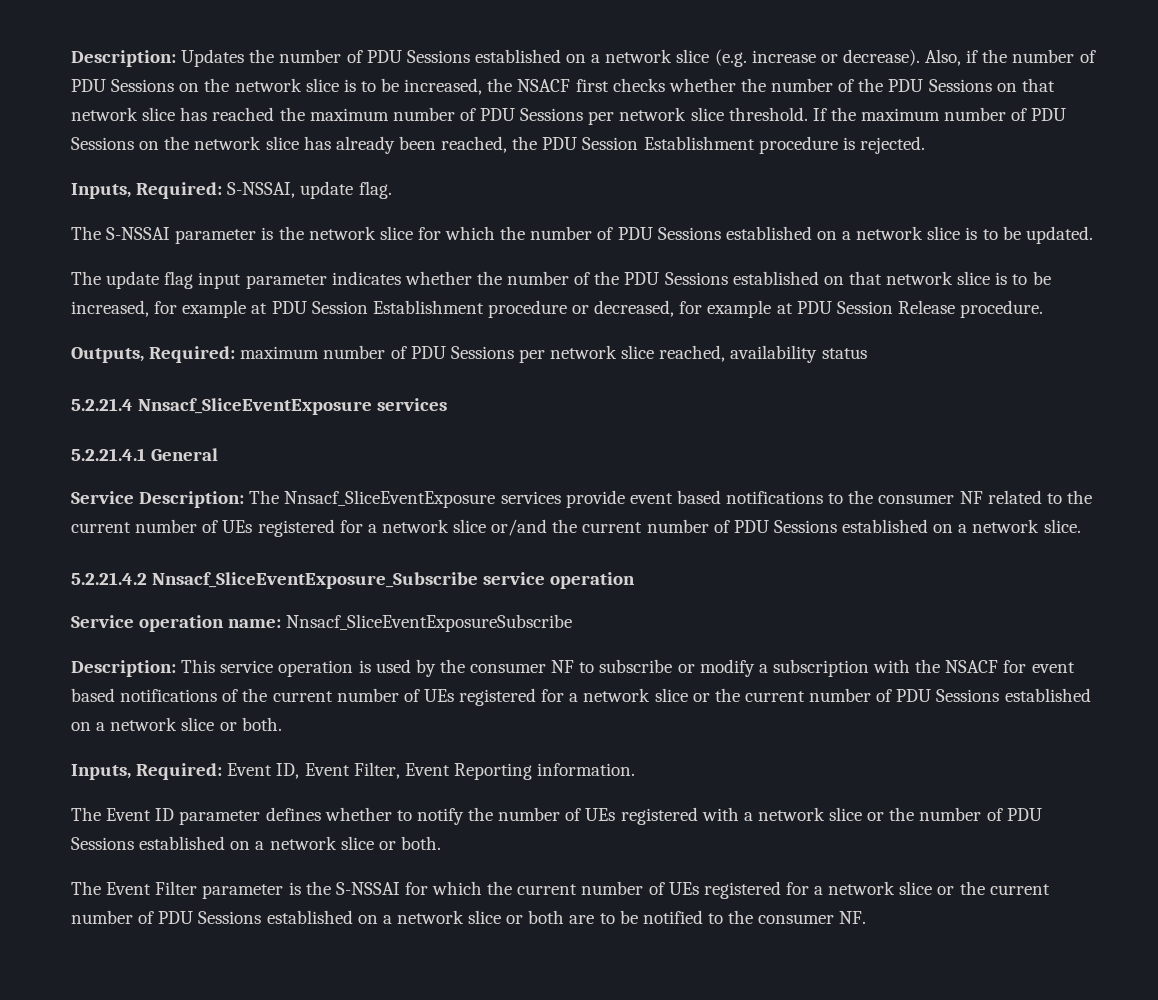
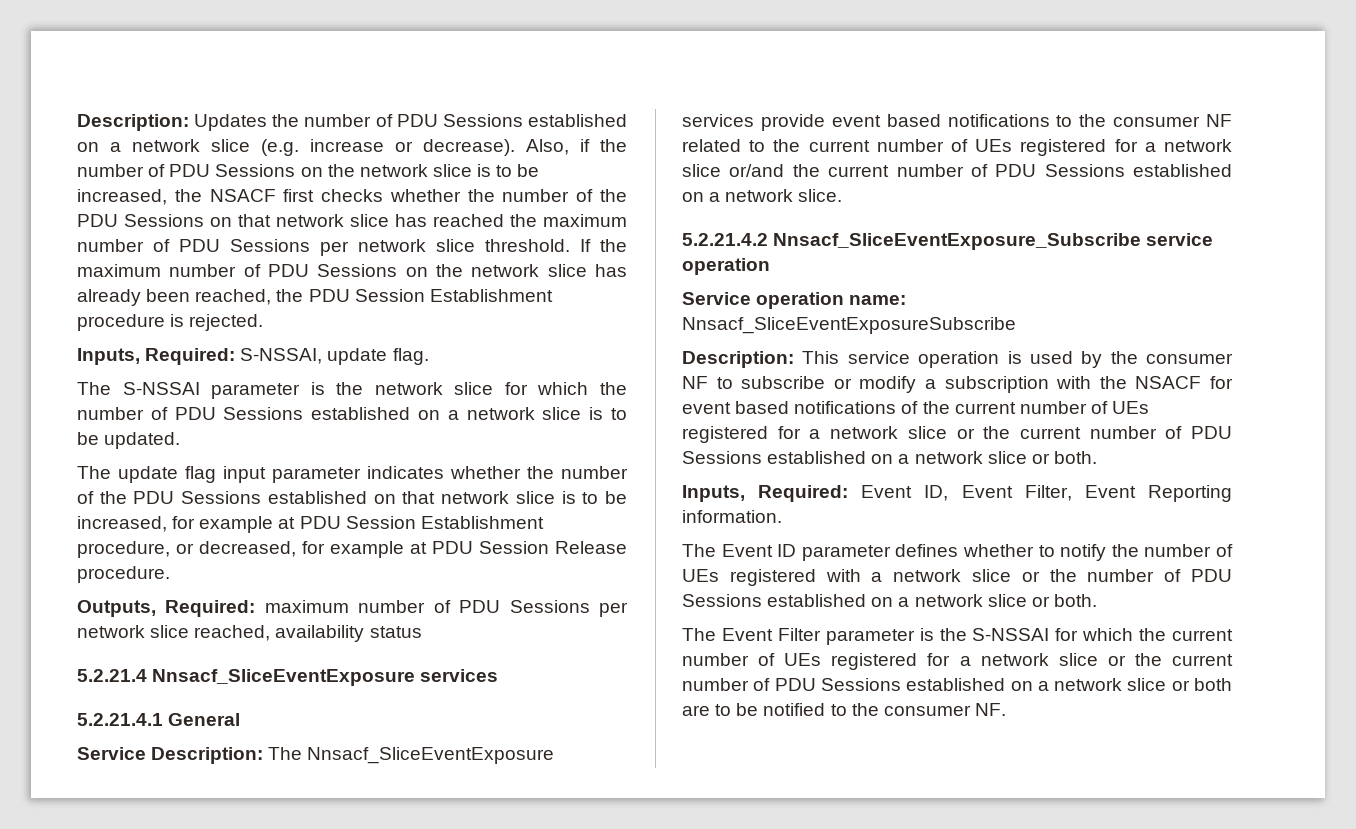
[487,300,567,318] procedure -> [77,541,170,558] procedure,

